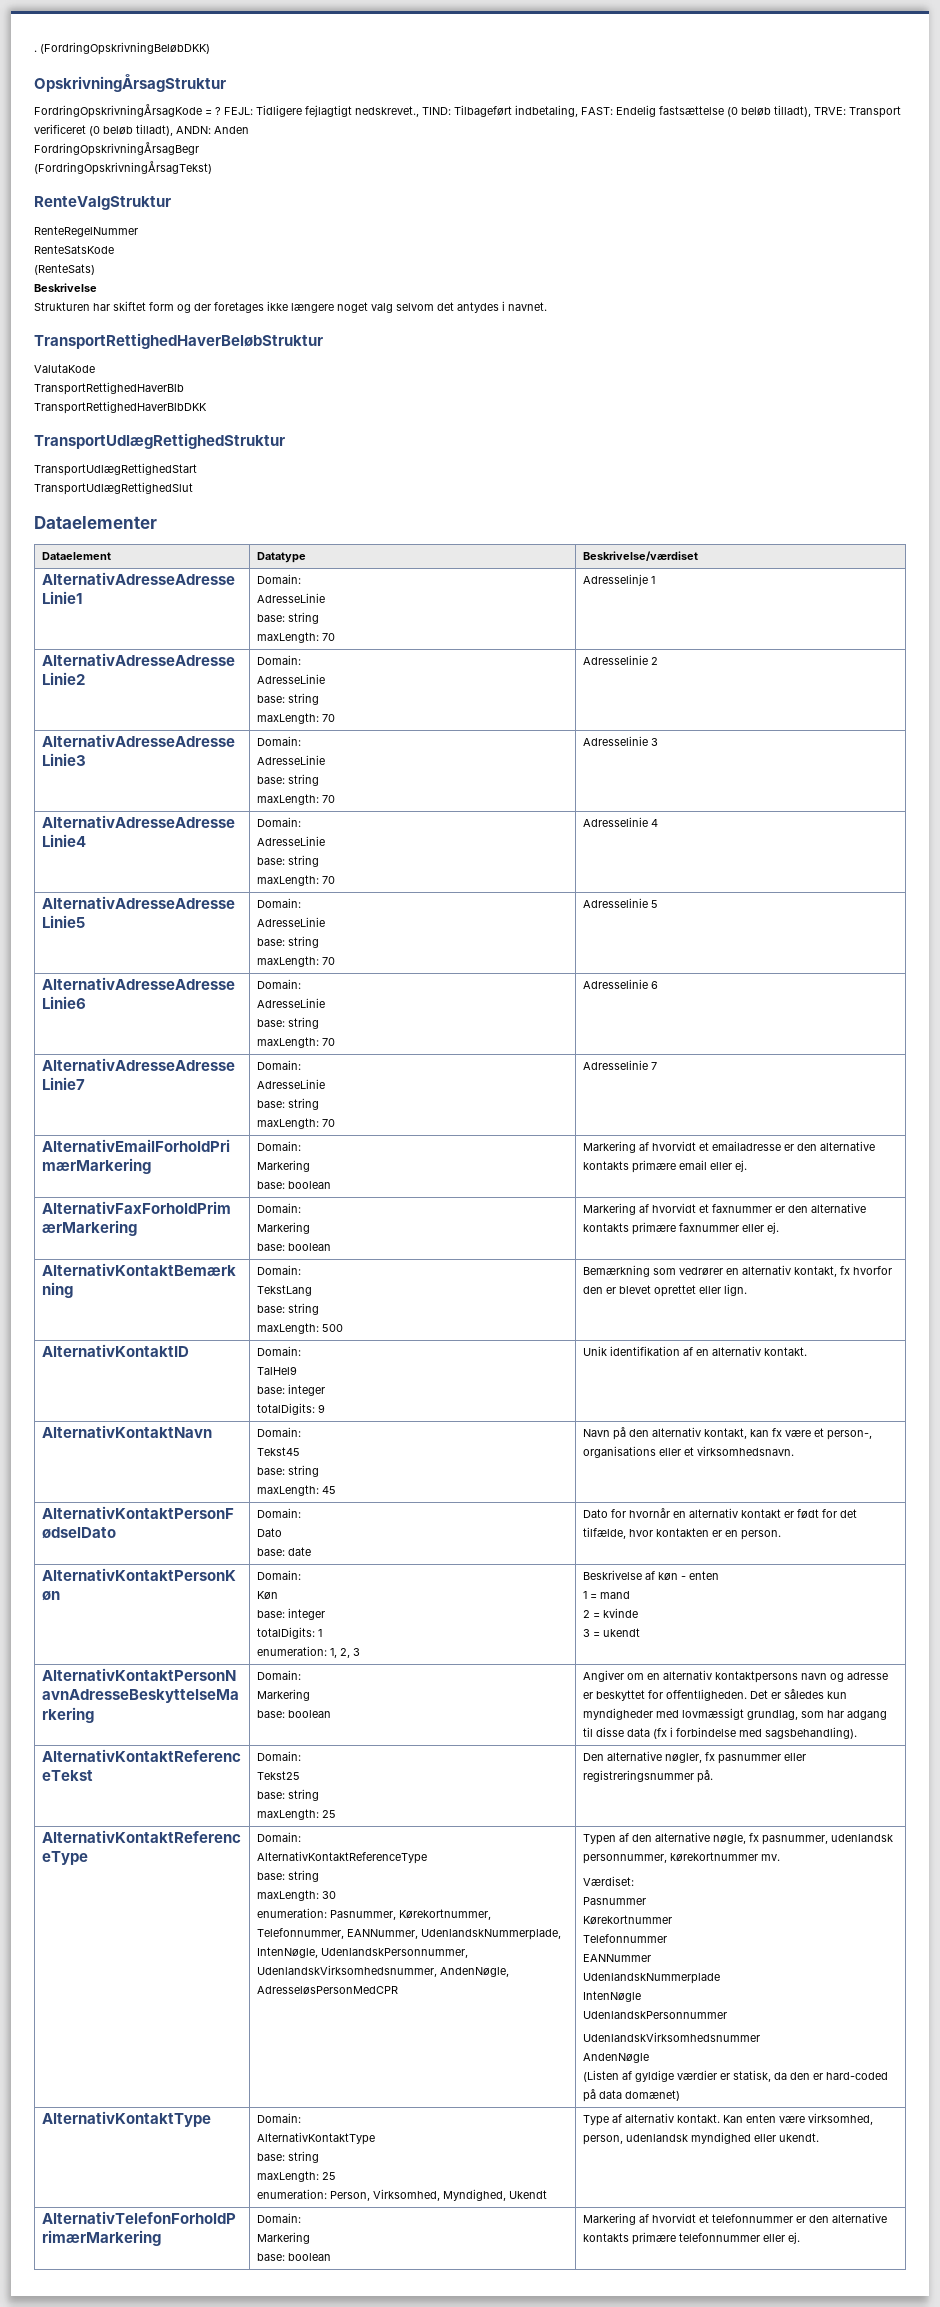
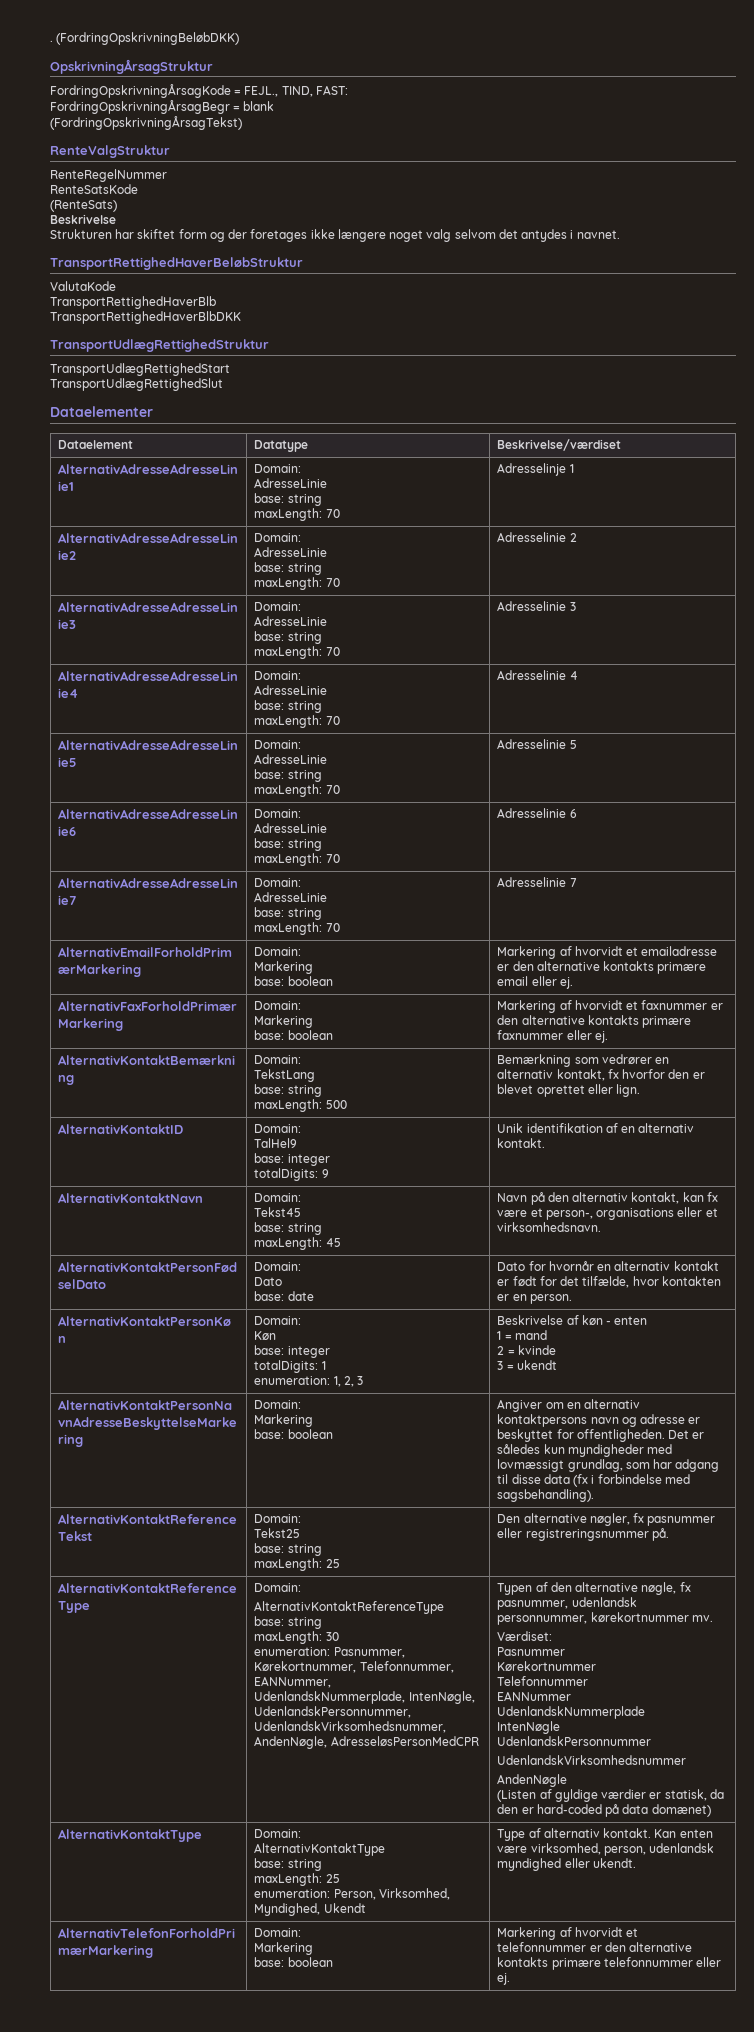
[215,105,901,118] [34,124,249,136] ? FEJL: Tidligere fejlagtigt nedskrevet., TIND: Tilbageført indbetaling, FAST: Endelig fastsættelse (0 beløb tilladt), TRVE: Transport verificeret (0 beløb tilladt), ANDN: Anden -> [244,85,348,97] FEJL., TIND, FAST:
(199, 149) none -> [233,101,275,111] = blank

